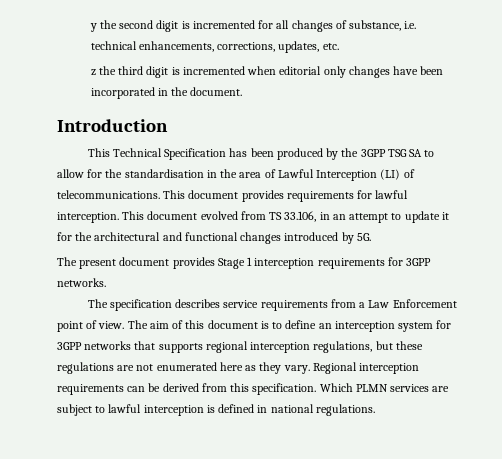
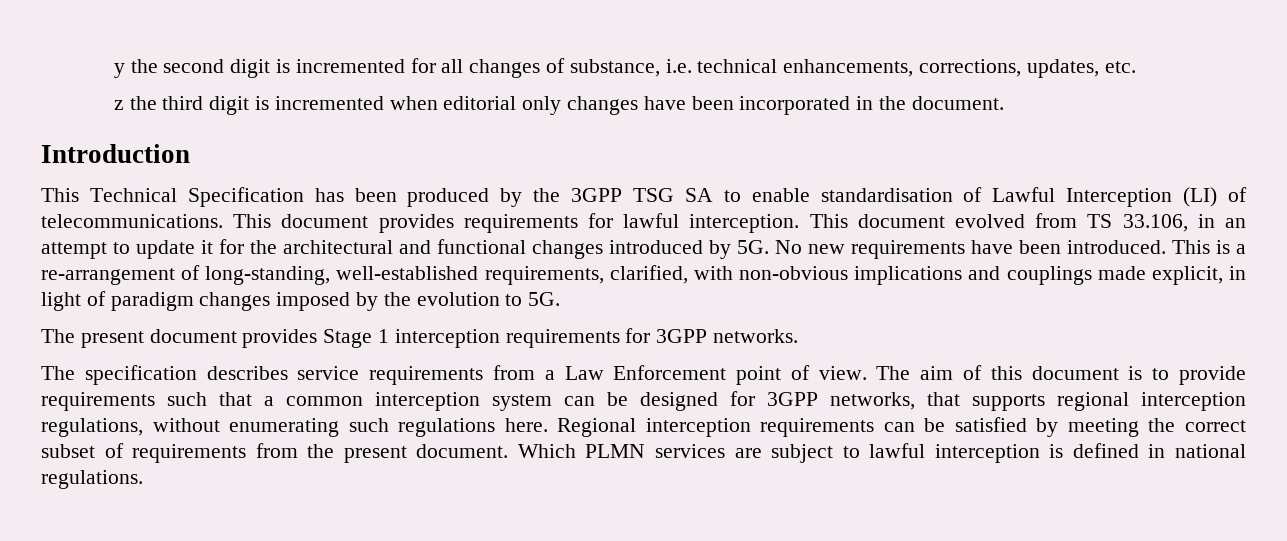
[57,169,262,178] allow for the standardisation in the area -> [751,188,953,202] enable standardisation
(371, 237) none -> [775,240,1246,259] [41,265,1247,285] [41,291,561,311] No new requirements have been introduced. This is a re-arrangement of long-standing, well-established requirements, clarified, with non-obvious implications and couplings made explicit, in light of paradigm changes imposed by the evolution to 5G.
[285,320,452,332] [57,341,132,350] define an interception system for 3GPP networks -> [1179,366,1247,385] [41,391,915,411] provide requirements such that a common interception system can be designed for 3GPP networks,
[375,341,423,350] [57,362,310,374] but these regulations are not enumerated here as they vary. -> [152,418,548,437] without enumerating such regulations here.
[162,383,317,395] derived from this specification. -> [954,417,1246,437] [41,443,509,463] satisfied by meeting the correct subset of requirements from the present document.

